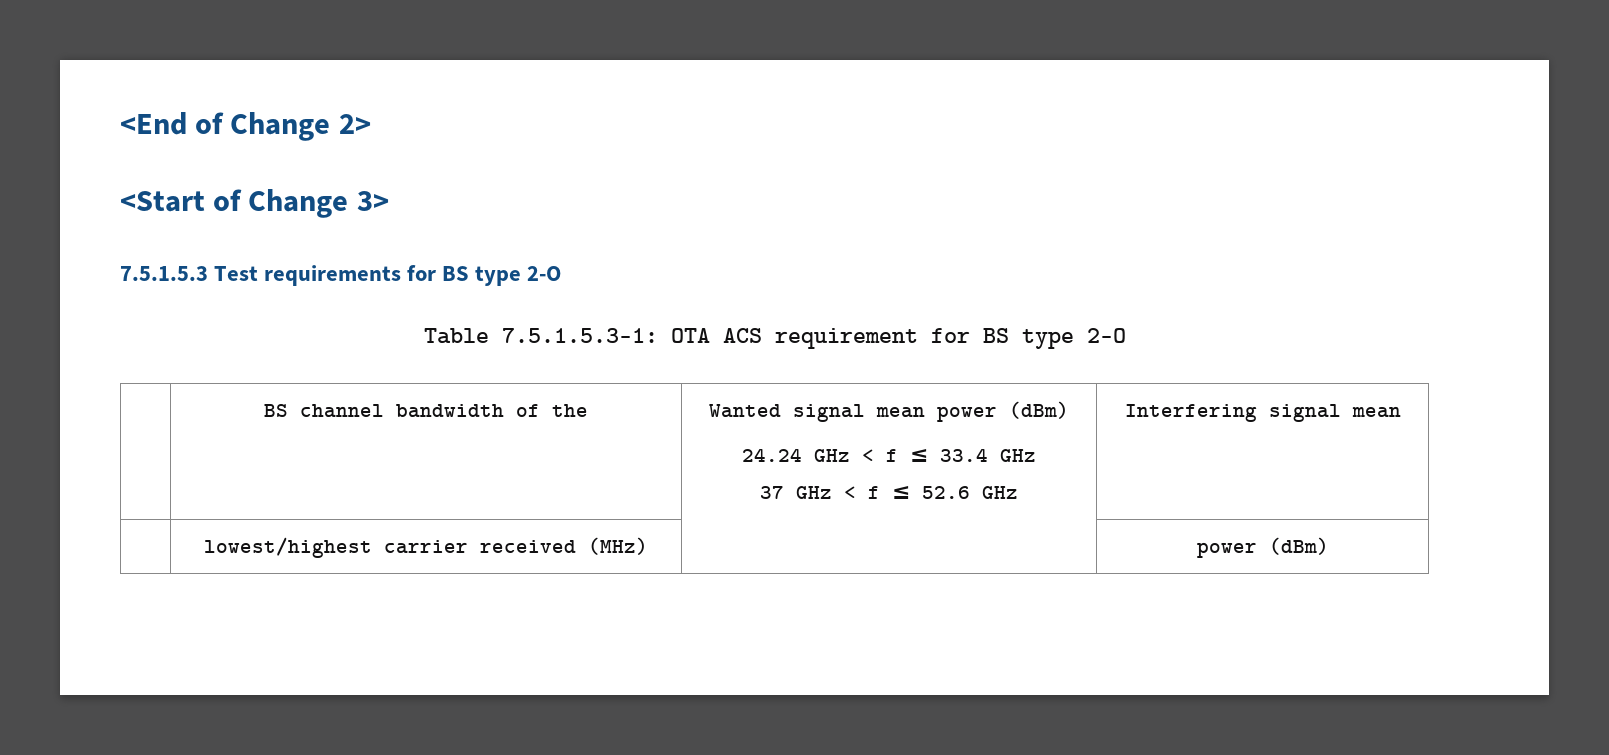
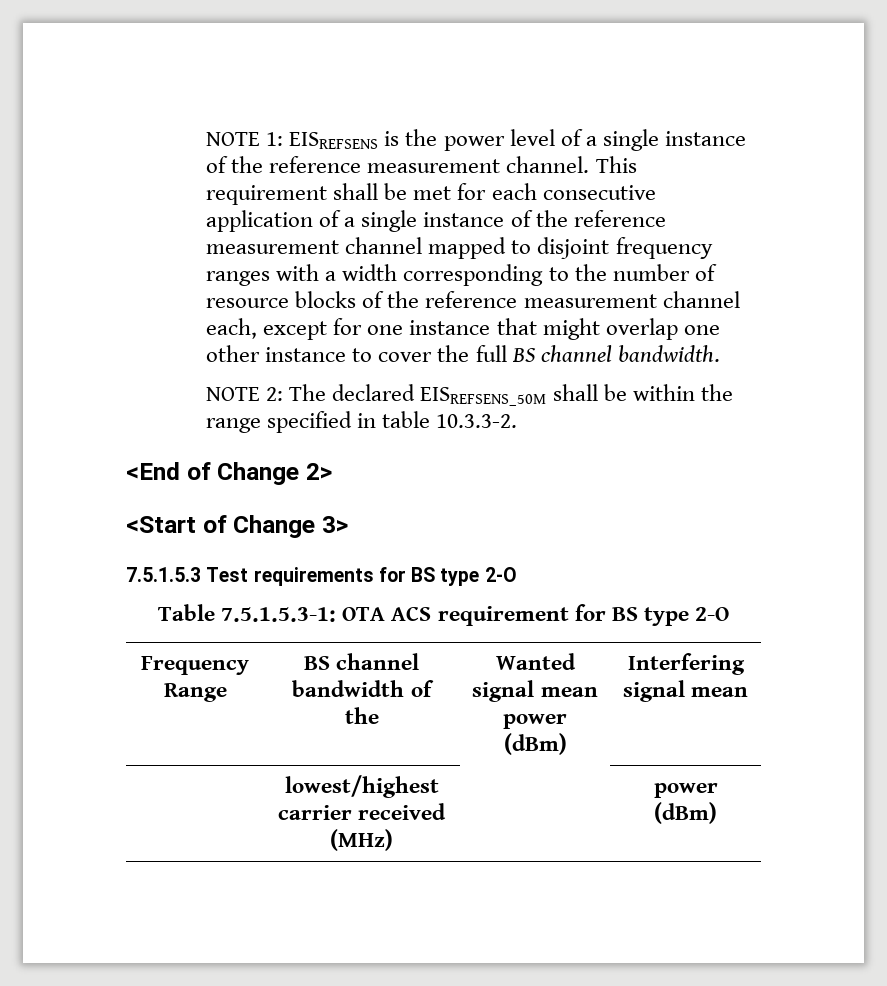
(120, 123) none -> [206,129,746,151] [206,156,637,173] [206,183,656,205] [206,210,666,232] [206,237,713,259] [206,264,717,286] [206,291,740,308] [206,318,720,340] [206,345,720,362] [206,384,733,406] [206,411,518,433] NOTE 1: EISREFSENS is the power level of a single instance of the reference measurement channel. This requirement shall be met for each consecutive application of a single instance of the reference measurement channel mapped to disjoint frequency ranges with a width corresponding to the number of resource blocks of the reference measurement channel each, except for one instance that might overlap one other instance to cover the full BS channel bandwidth. // NOTE 2: The declared EISREFSENS_50M shall be within the range specified in table 10.3.3-2. //
(1126, 335) none -> [141,656,249,675] [163,683,227,702] Frequency Range
[742,448,1036,462] [760,486,1019,499] // 24.24 GHz < f ≤ 33.4 GHz // 37 GHz < f ≤ 52.6 GHz -> (567, 744) none

